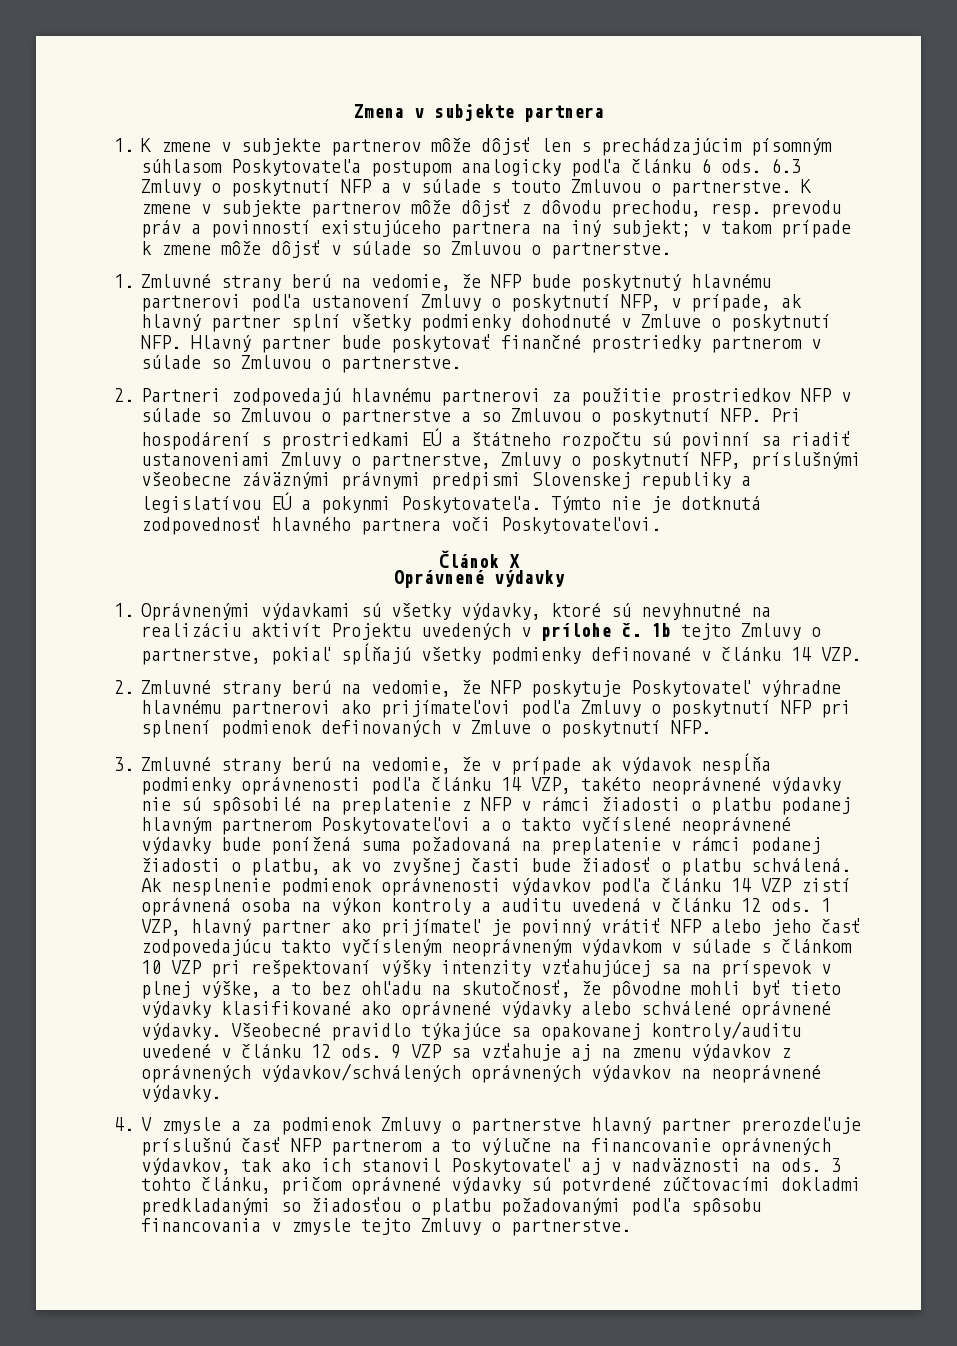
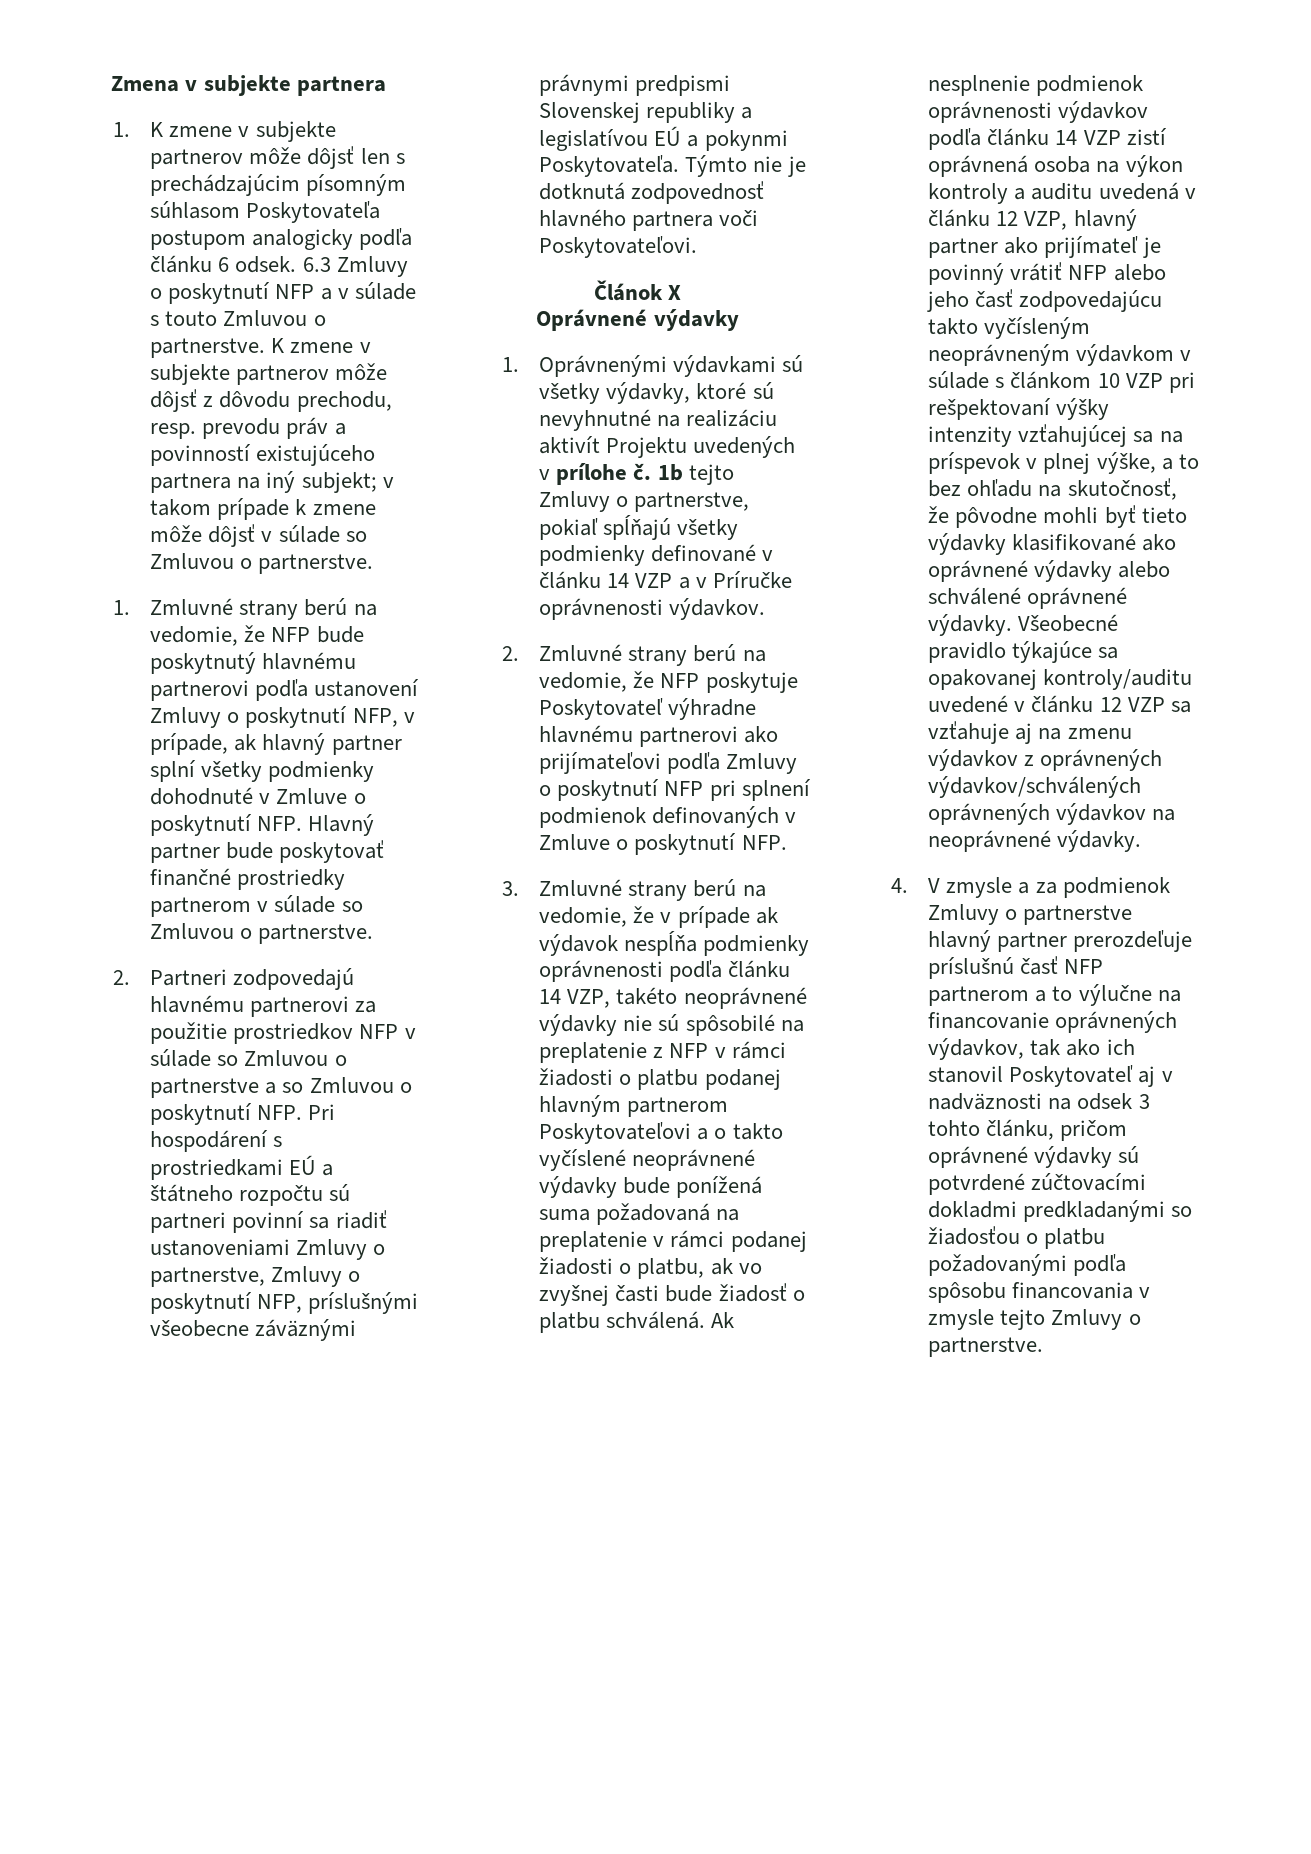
[721,159,762,173] ods. -> [235,256,297,273] odsek.
(672, 439) none -> [150,1212,227,1233] partneri
[821,647,862,661] VZP. -> [635,571,792,589] [539,598,766,620] VZP a v Príručke oprávnenosti výdavkov.
[771,898,832,912] ods. 1 -> (1019, 218) none
[341,1044,402,1059] ods. 9 -> (1122, 704) none
[781,1158,822,1172] ods. -> [1077,1093,1133,1110] odsek

